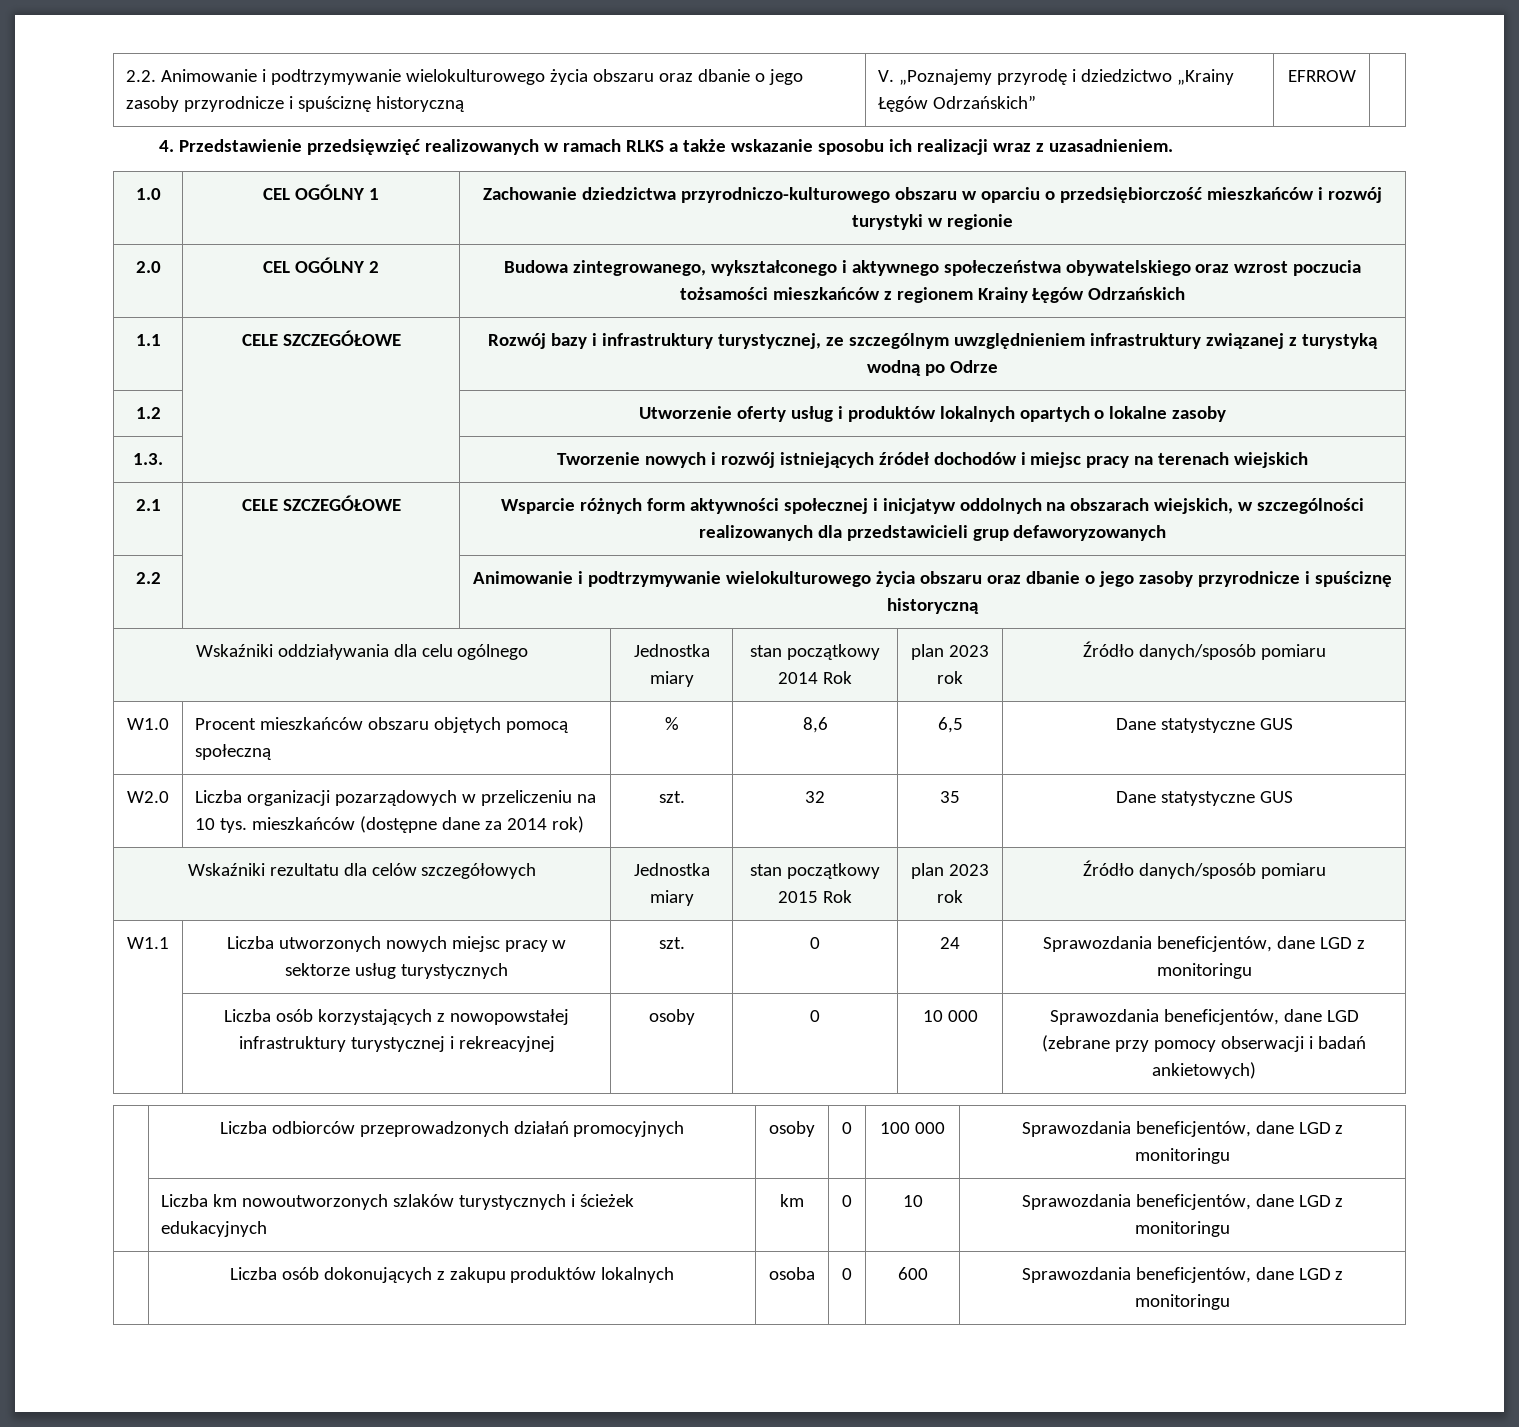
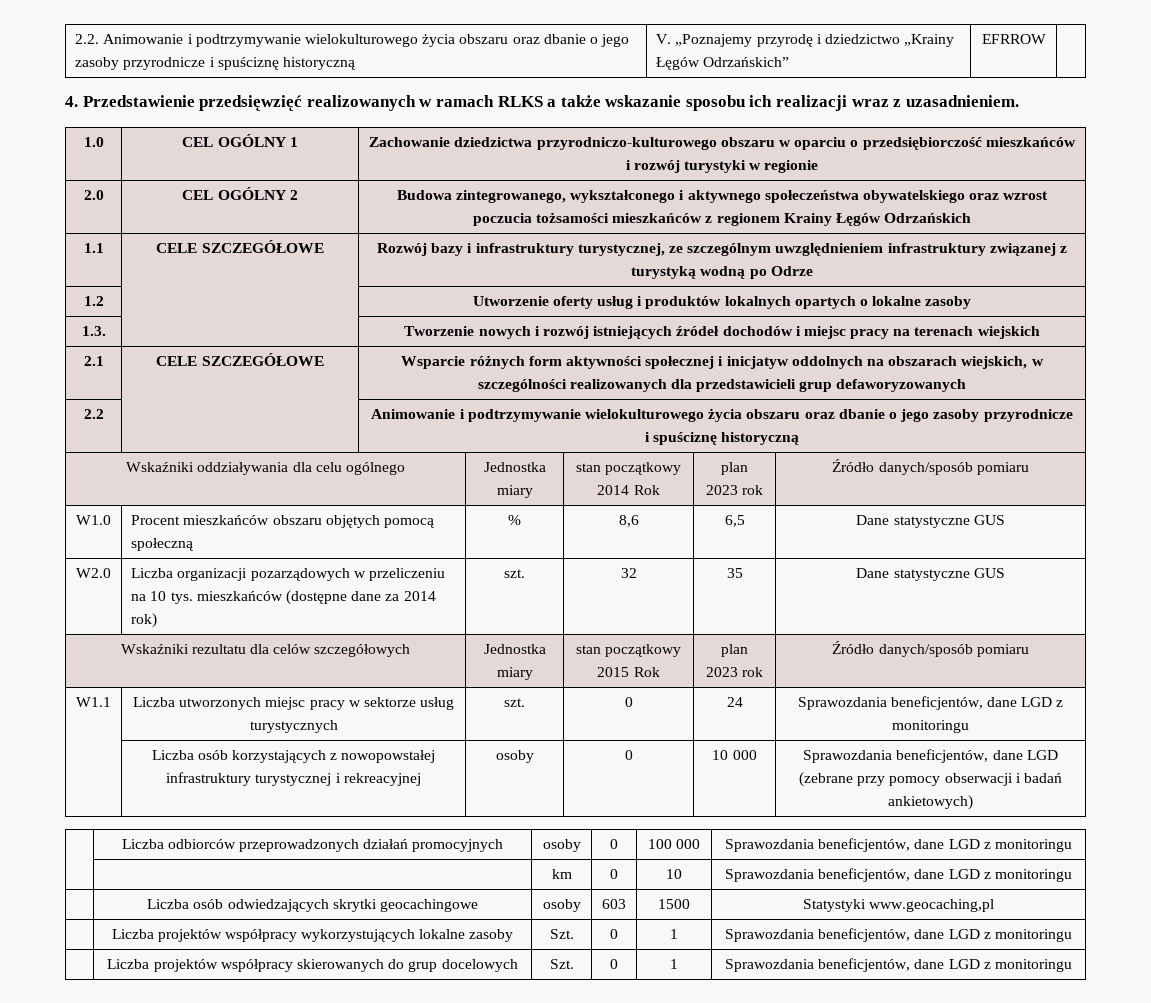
[385,936,447,952] nowych -> (262, 703) none
[161,1194,635,1210] [161,1221,268,1237] Liczba km nowoutworzonych szlaków turystycznych i ścieżek edukacyjnych -> (1072, 845) none
[323,1267,675,1283] [769,1267,815,1280] [842,1268,852,1280] [897,1267,928,1280] [1021,1267,1344,1283] [1135,1294,1230,1310] dokonujących z zakupu produktów lokalnych | osoba | 0 | 600 | Sprawozdania beneficjentów, dane LGD z monitoringu -> [227,899,478,912] [542,899,581,912] [602,899,626,909] [658,899,690,909] [802,899,995,912] [111,929,514,942] [549,929,574,939] [610,929,618,939] [670,929,678,939] [725,928,1072,942] [107,959,518,972] [549,959,574,969] [610,959,618,969] [670,959,678,969] [725,958,1072,972] odwiedzających skrytki geocachingowe | osoby | 603 | 1500 | Statystyki www.geocaching,pl // | Liczba projektów współpracy wykorzystujących lokalne zasoby | Szt. | 0 | 1 | Sprawozdania beneficjentów, dane LGD z monitoringu // | Liczba projektów współpracy skierowanych do grup docelowych | Szt. | 0 | 1 | Sprawozdania beneficjentów, dane LGD z monitoringu

